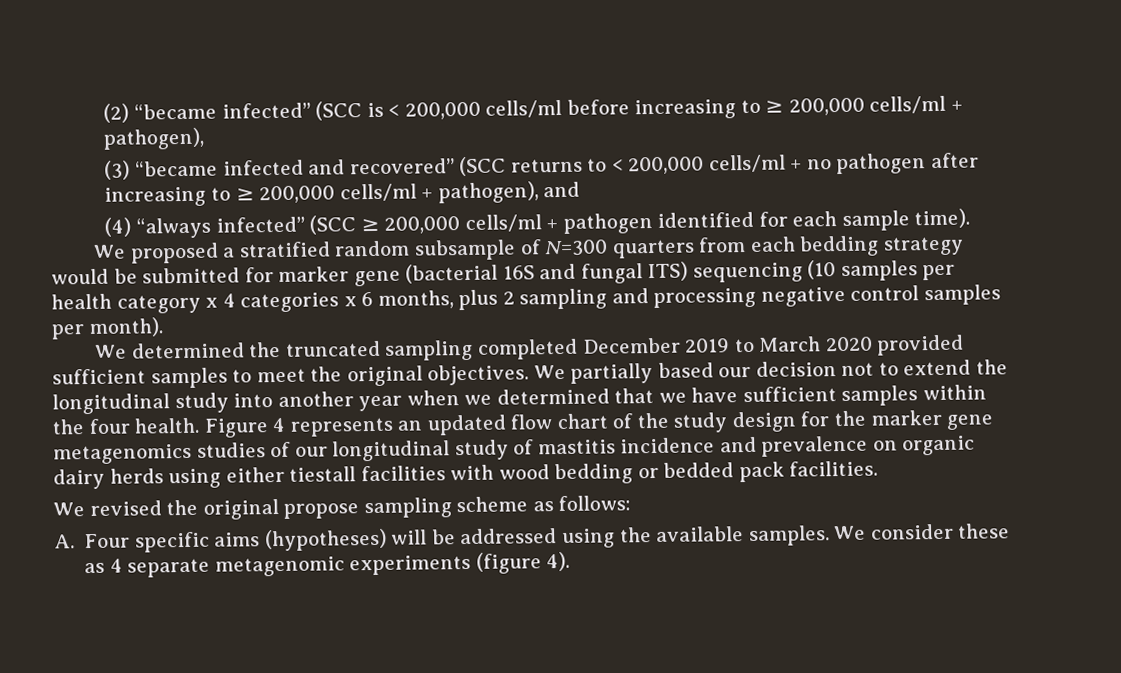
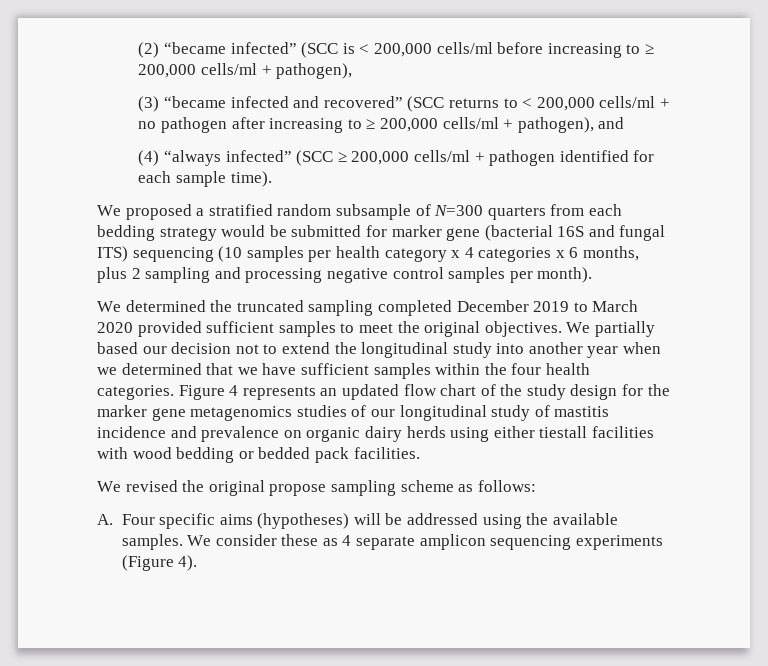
[134,417,201,434] health. -> [545,363,590,375] [97,385,174,400] health categories.
[214,552,542,577] metagenomic experiments (figure -> [419,534,663,550] [121,555,174,571] amplicon sequencing experiments (Figure

